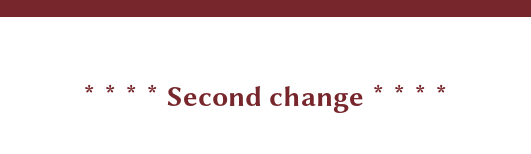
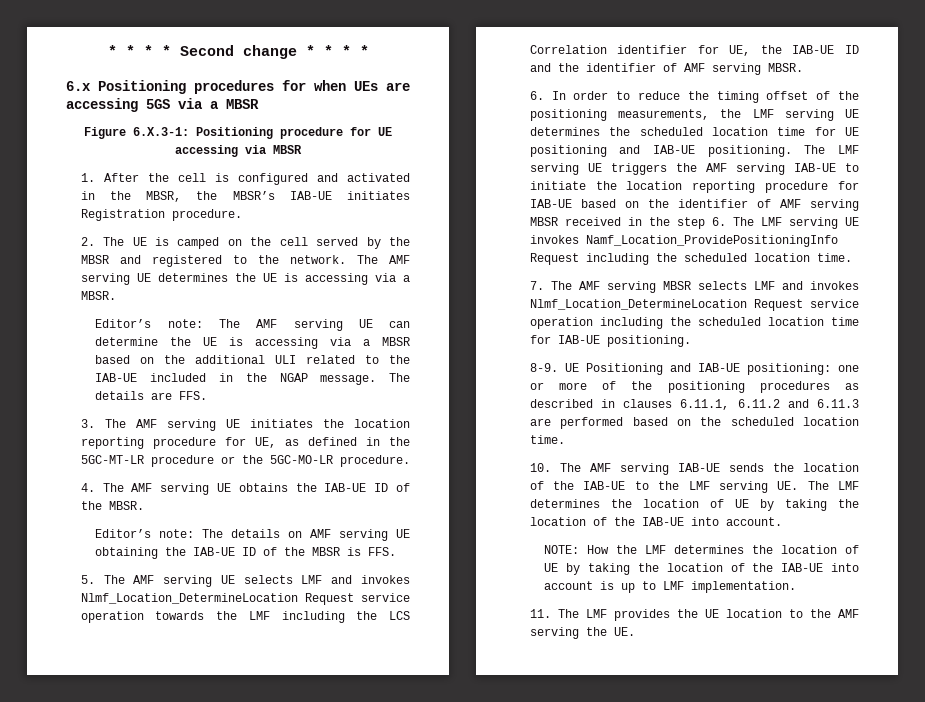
(448, 95) none -> [66,80,410,94] [66,98,259,112] [84,127,392,139] [175,145,302,157] [80,173,410,185] [80,191,410,202] [80,209,242,221] [80,237,410,249] [80,255,410,267] [80,273,410,285] [80,291,116,300] [95,319,410,331] [95,337,410,349] [95,355,410,364] [95,373,410,385] [95,391,208,400] [80,419,410,431] [80,437,410,449] [80,455,410,467] [80,483,410,495] [80,501,144,510] [95,529,410,541] [95,547,397,559] [80,575,410,587] [80,593,410,605] [80,611,410,623] [529,45,859,56] [529,63,803,75] [529,91,859,103] [529,109,859,121] [529,127,859,136] [529,145,859,157] [529,163,859,175] [529,181,859,193] [529,199,859,211] [529,217,859,229] [529,235,838,247] [529,253,852,265] [529,281,859,293] [529,299,859,311] [529,317,859,329] [529,335,691,347] [529,363,859,375] [529,381,859,393] [529,399,859,410] [529,417,859,429] [529,435,565,444] [529,463,859,475] [529,481,859,493] [529,499,859,511] [529,517,782,526] [544,545,859,554] [544,563,859,575] [544,581,797,593] [529,609,859,621] [529,627,635,639] // 6.x Positioning procedures for when UEs are accessing 5GS via a MBSR // Figure 6.X.3-1: Positioning procedure for UE accessing via MBSR // 1. After the cell is configured and activated in the MBSR, the MBSR’s IAB-UE initiates Registration procedure. // 2. The UE is camped on the cell served by the MBSR and registered to the network. The AMF serving UE determines the UE is accessing via a MBSR. // Editor’s note: The AMF serving UE can determine the UE is accessing via a MBSR based on the additional ULI related to the IAB-UE included in the NGAP message. The details are FFS. // 3. The AMF serving UE initiates the location reporting procedure for UE, as defined in the 5GC-MT-LR procedure or the 5GC-MO-LR procedure. // 4. The AMF serving UE obtains the IAB-UE ID of the MBSR. // Editor’s note: The details on AMF serving UE obtaining the IAB-UE ID of the MBSR is FFS. // 5. The AMF serving UE selects LMF and invokes Nlmf_Location_DetermineLocation Request service operation towards the LMF including the LCS Correlation identifier for UE, the IAB-UE ID and the identifier of AMF serving MBSR. // 6. In order to reduce the timing offset of the positioning measurements, the LMF serving UE determines the scheduled location time for UE positioning and IAB-UE positioning. The LMF serving UE triggers the AMF serving IAB-UE to initiate the location reporting procedure for IAB-UE based on the identifier of AMF serving MBSR received in the step 6. The LMF serving UE invokes Namf_Location_ProvidePositioningInfo Request including the scheduled location time. // 7. The AMF serving MBSR selects LMF and invokes Nlmf_Location_DetermineLocation Request service operation including the scheduled location time for IAB-UE positioning. // 8-9. UE Positioning and IAB-UE positioning: one or more of the positioning procedures as described in clauses 6.11.1, 6.11.2 and 6.11.3 are performed based on the scheduled location time. // 10. The AMF serving IAB-UE sends the location of the IAB-UE to the LMF serving UE. The LMF determines the location of UE by taking the location of the IAB-UE into account. // NOTE: How the LMF determines the location of UE by taking the location of the IAB-UE into account is up to LMF implementation. // 11. The LMF provides the UE location to the AMF serving the UE.

